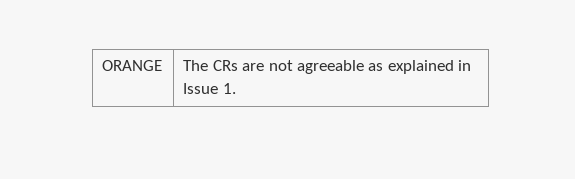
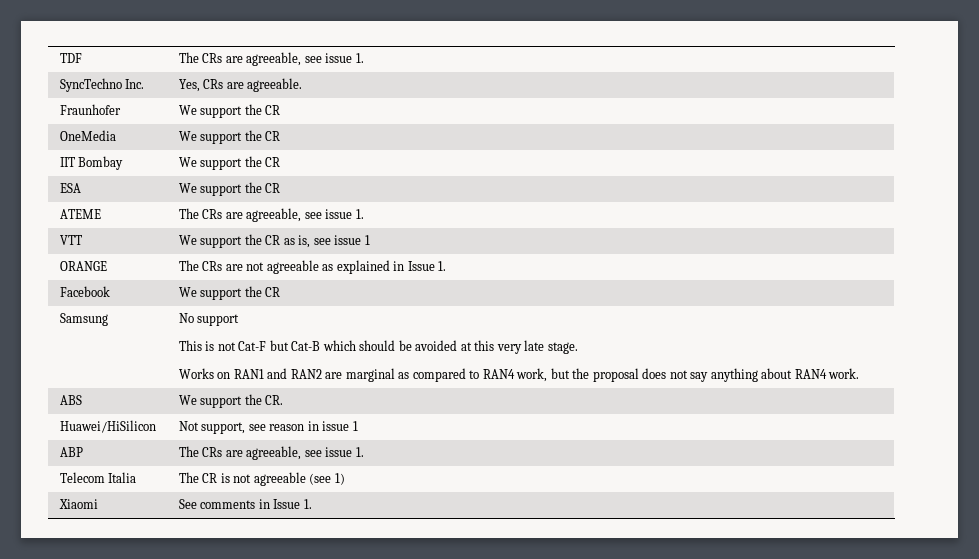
(102, 65) none -> [59,53,82,63] [178,52,364,66] [59,78,145,92] [178,78,303,92] [59,104,121,115] [178,104,281,118] [59,130,116,141] [178,130,281,144] [59,156,124,170] [178,156,281,170] [59,183,81,193] [178,182,281,196] [59,209,101,219] [178,208,364,222] [59,235,82,245] [178,234,370,248] TDF | The CRs are agreeable, see issue 1. // SyncTechno Inc. | Yes, CRs are agreeable. // Fraunhofer | We support the CR // OneMedia | We support the CR // IIT Bombay | We support the CR // ESA | We support the CR // ATEME | The CRs are agreeable, see issue 1. // VTT | We support the CR as is, see issue 1 //
(236, 88) none -> [59,286,110,297] [178,286,281,300] [59,313,108,326] [178,313,240,326] [178,340,578,354] [178,368,860,382] [59,395,82,405] [178,394,284,408] [59,420,156,433] [178,421,358,434] [59,447,83,457] [178,446,364,460] [59,472,137,483] [178,472,345,486] [58,499,98,509] [178,499,312,509] // Facebook | We support the CR // Samsung | No support // This is not Cat-F but Cat-B which should be avoided at this very late stage. // Works on RAN1 and RAN2 are marginal as compared to RAN4 work, but the proposal does not say anything about RAN4 work. // ABS | We support the CR. // Huawei/HiSilicon | Not support, see reason in issue 1 // ABP | The CRs are agreeable, see issue 1. // Telecom Italia | The CR is not agreeable (see 1) // Xiaomi | See comments in Issue 1.

